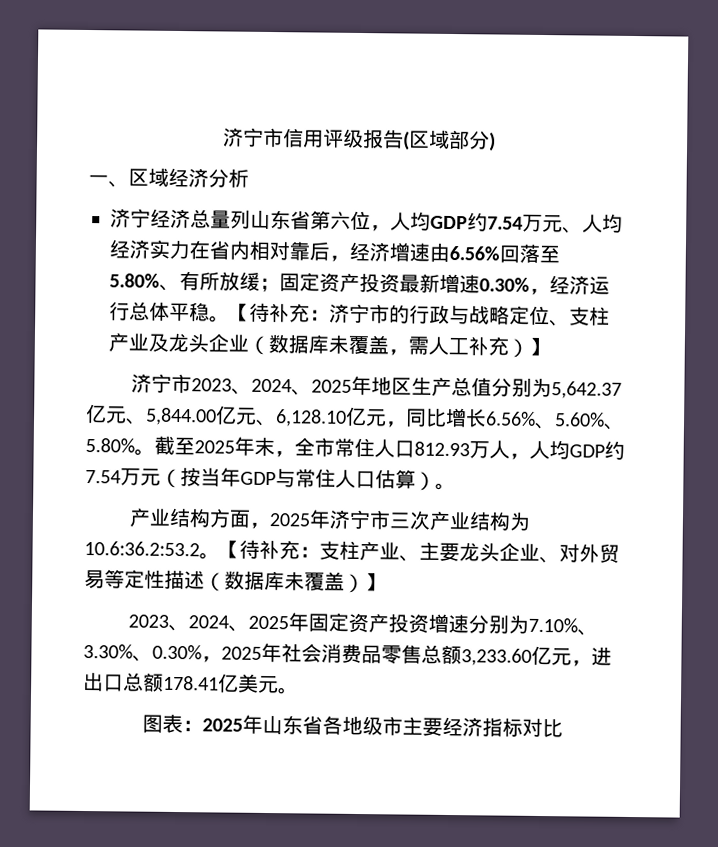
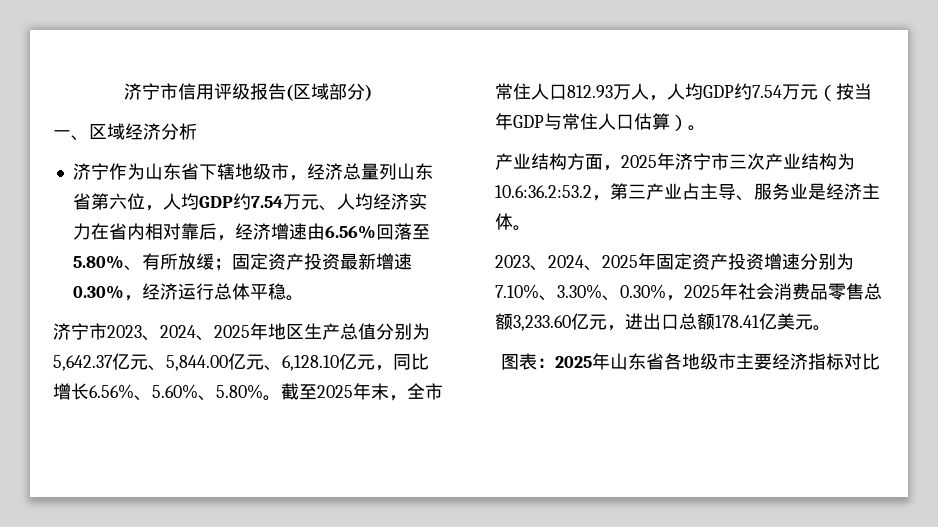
(151, 218) none -> [108,163,307,181] 作为山东省下辖地级市，
[229,302,610,327] [108,332,549,358] 【待补充：济宁市的行政与战略定位、支柱产业及龙头企业（数据库未覆盖，需人工补充）】 -> (304, 298) none
[199,539,620,564] [84,569,385,594] 。【待补充：支柱产业、主要龙头企业、对外贸易等定性描述（数据库未覆盖）】 -> [592,183,880,201] [495,213,531,231] ，第三产业占主导、服务业是经济主体。

